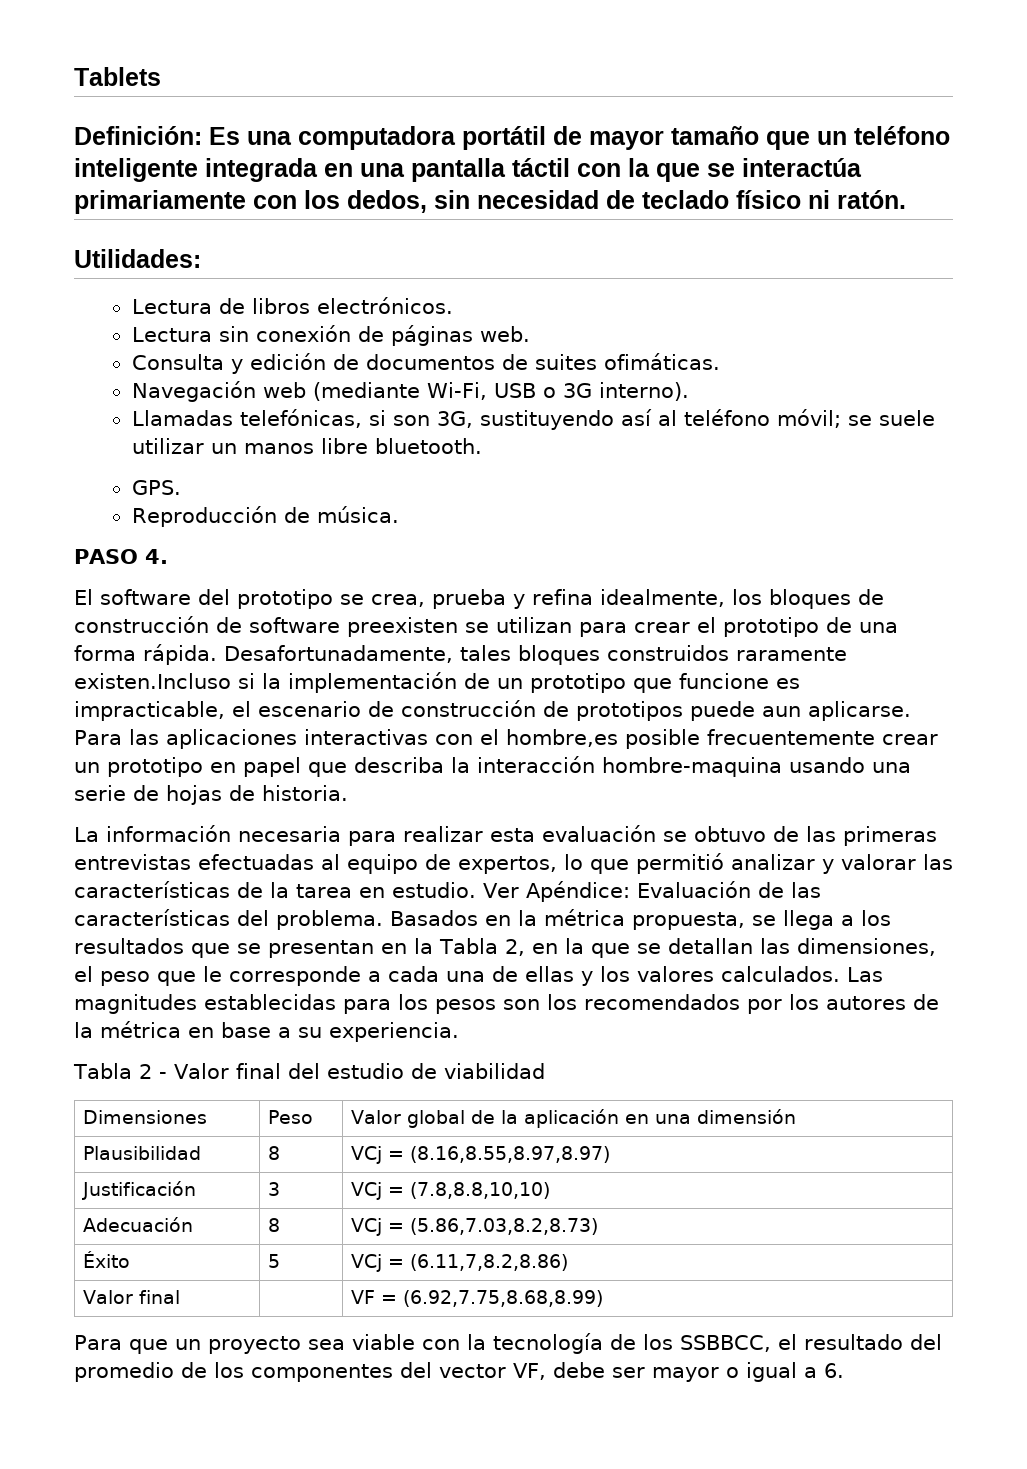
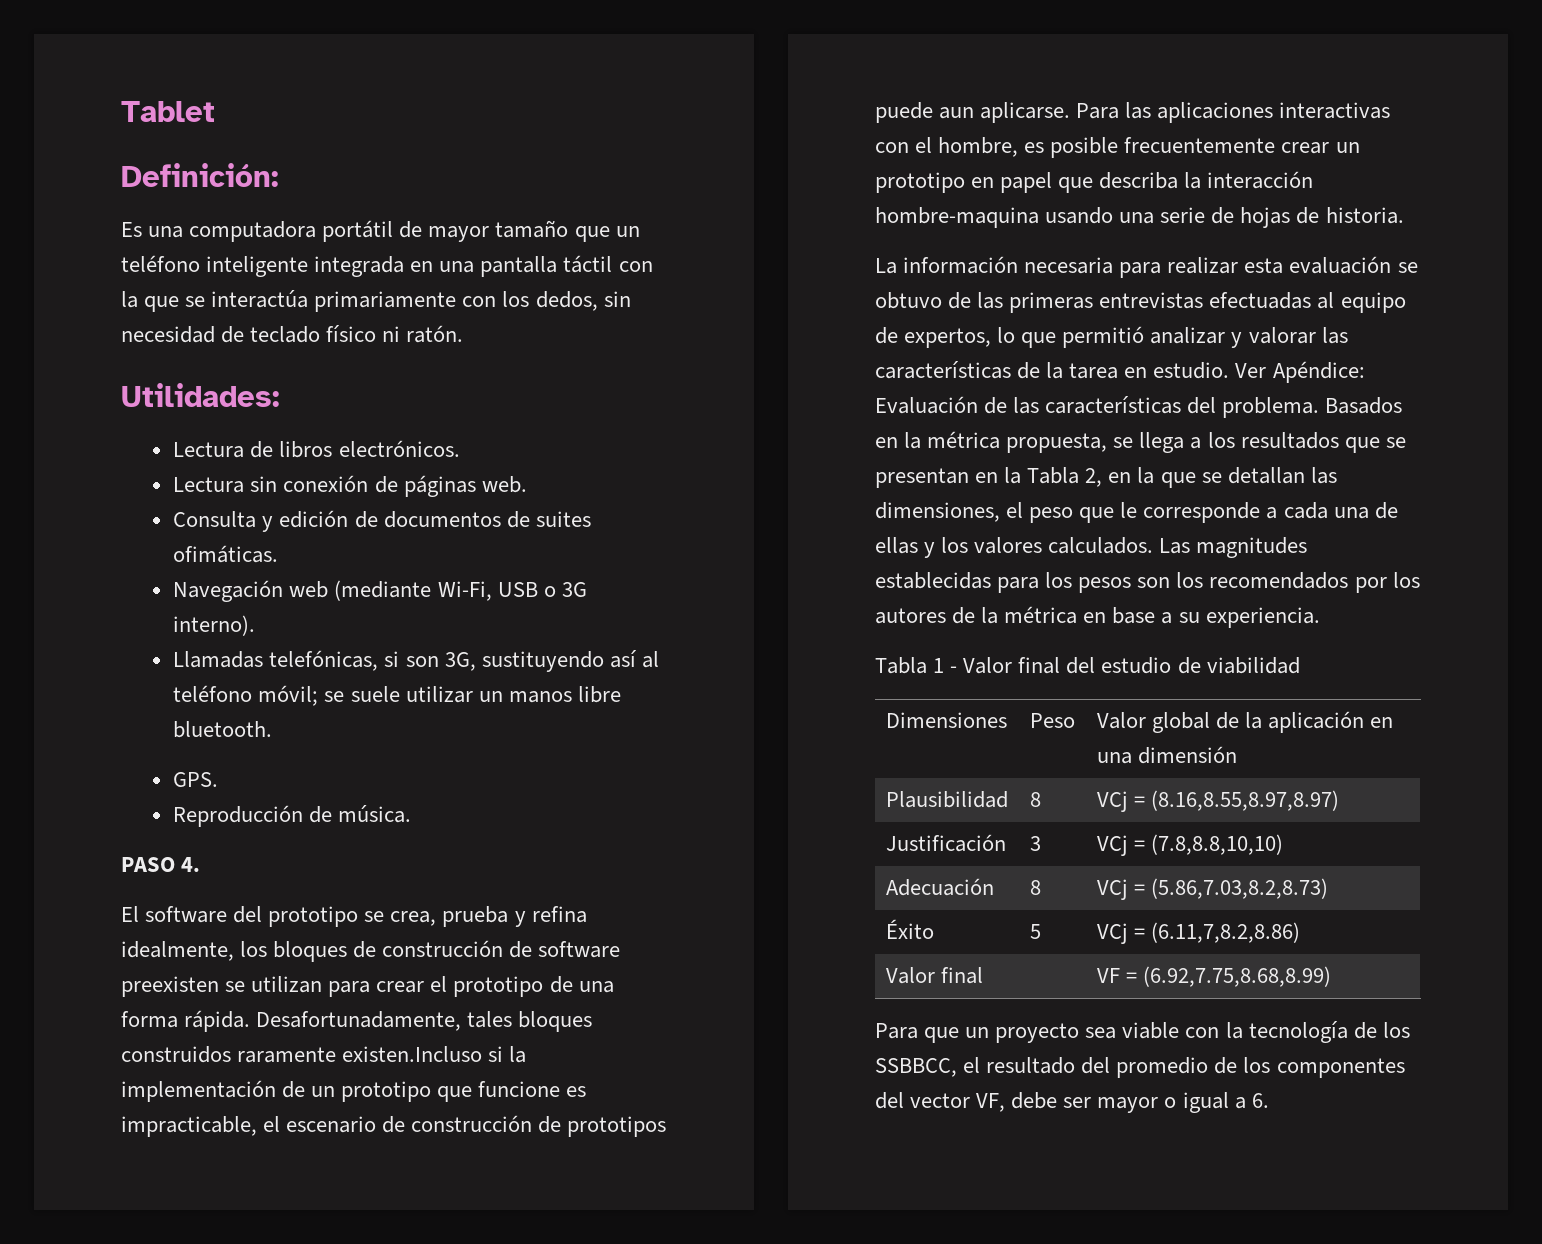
[74,67,161,86] Tablets -> [121,101,215,122] Tablet
(202, 135) none -> (279, 175) //
[505,729,618,747] hombre,es -> [938,137,1045,157] hombre, es
[138,1064,152,1079] 2 -> [933,658,945,673] 1

